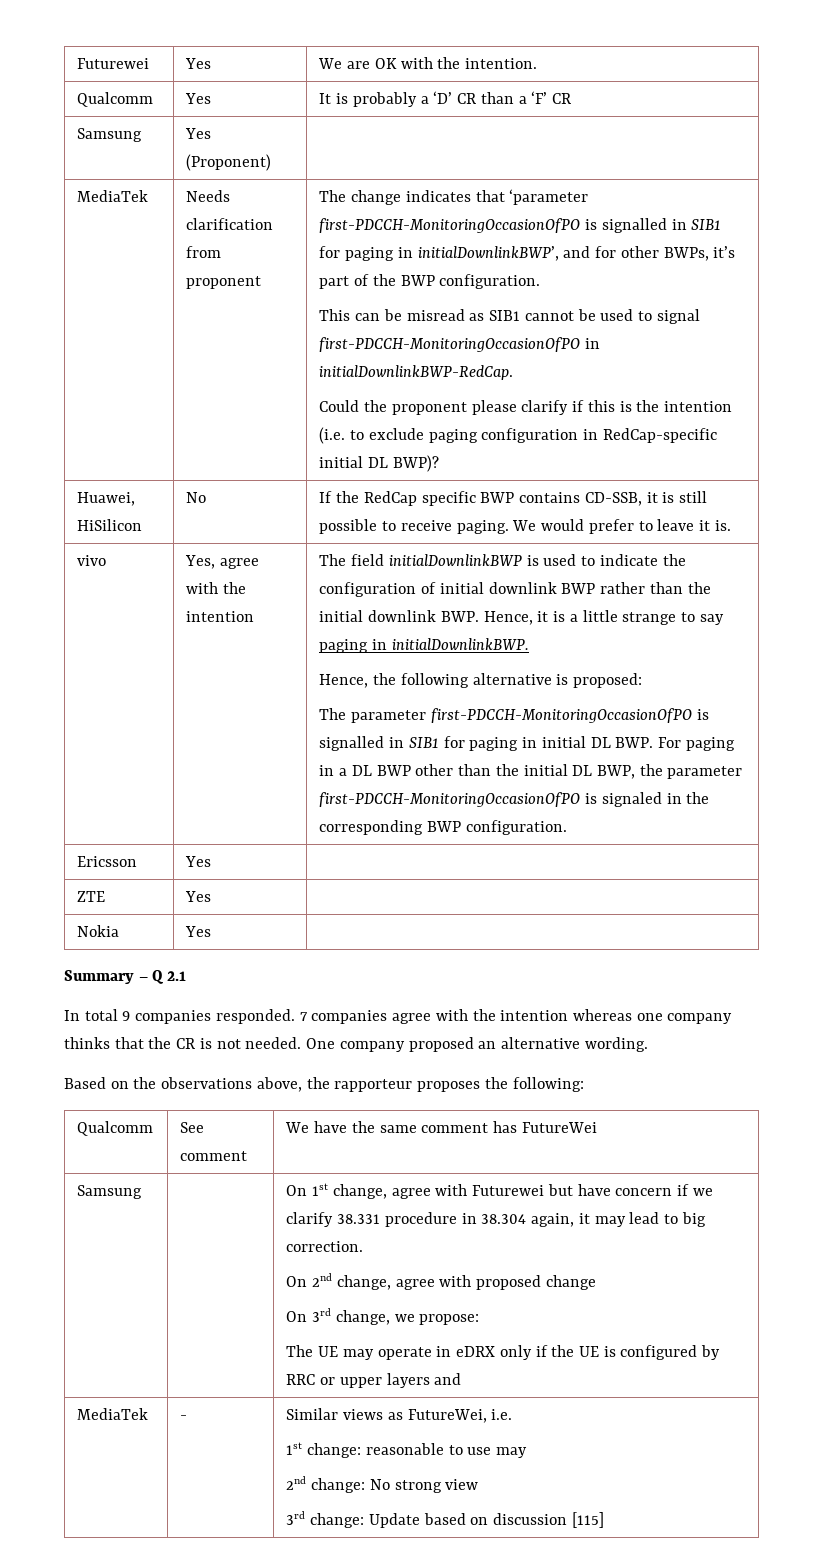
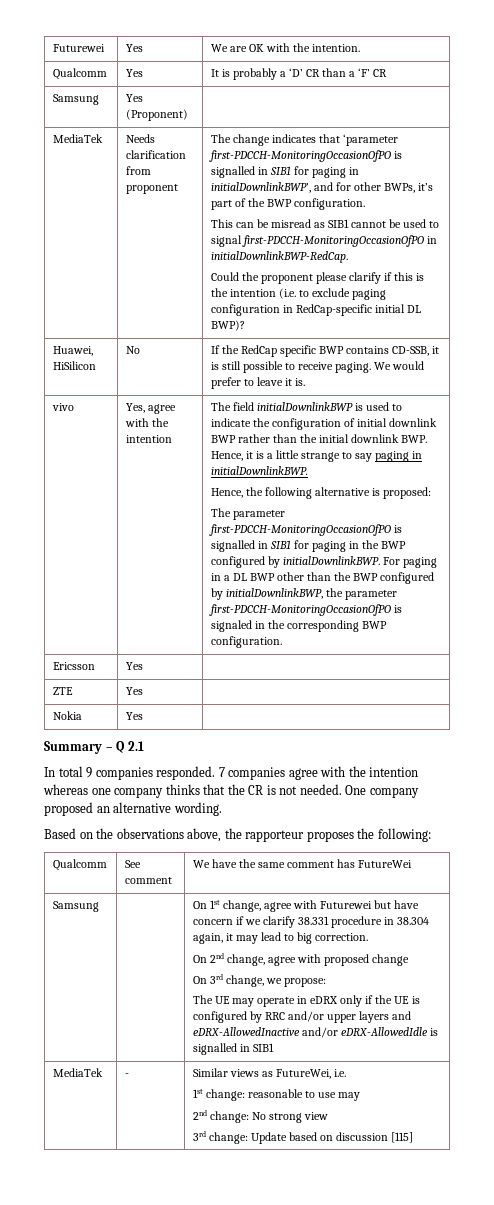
[541,736,654,748] initial DL BWP. -> [362,540,407,549] [210,556,380,568] the BWP configured by initialDownlinkBWP.
[523,764,635,779] initial DL BWP, -> [353,572,435,584] [210,588,323,600] BWP configured by initialDownlinkBWP,
[320,1377,336,1385] or -> [287,1011,324,1022] and/or
(462, 1379) none -> [192,1027,438,1038] [192,1043,274,1055] eDRX-AllowedInactive and/or eDRX-AllowedIdle is signalled in SIB1

